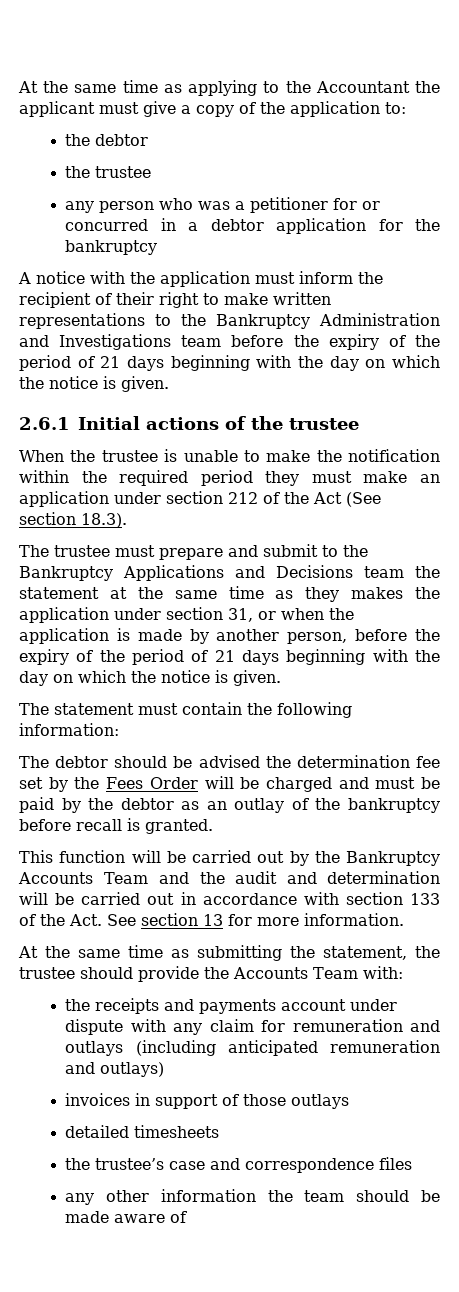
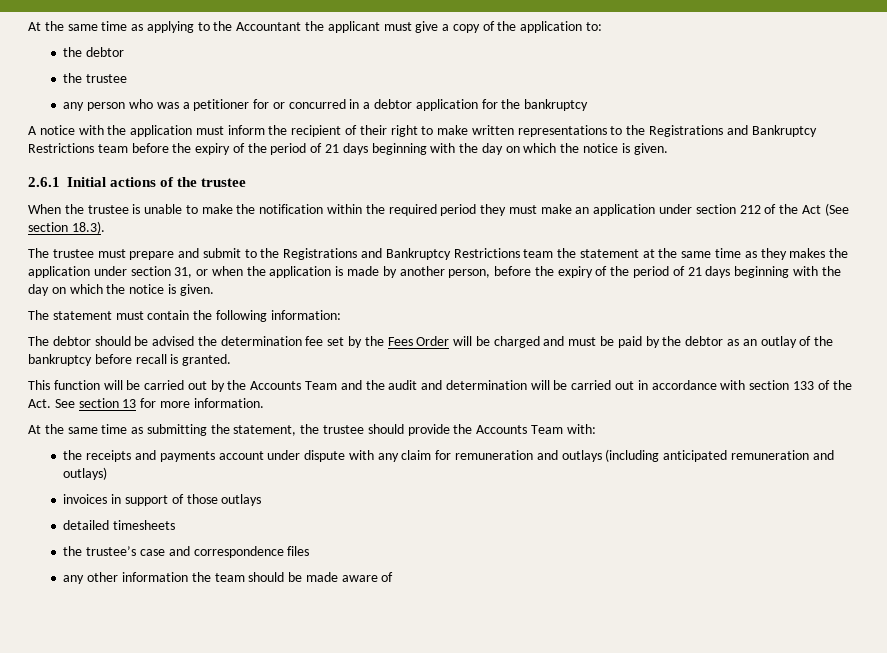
[216,313,440,329] [19,334,172,350] Bankruptcy Administration and Investigations -> [649,125,817,137] [28,143,94,153] Registrations and Bankruptcy Restrictions
[19,565,353,581] Bankruptcy Applications and Decisions -> [283,248,520,260] Registrations and Bankruptcy Restrictions
[346,851,440,866] Bankruptcy -> (247, 385) none

